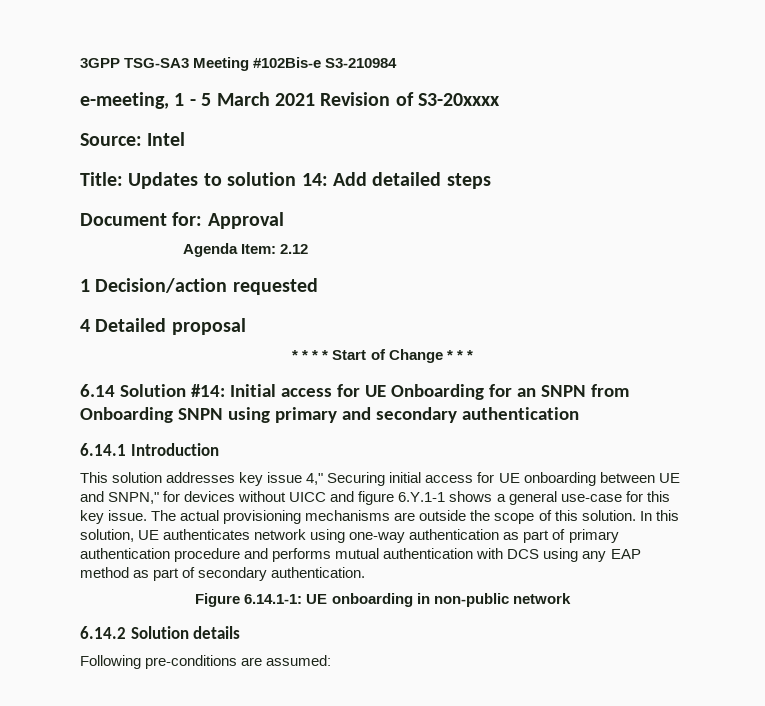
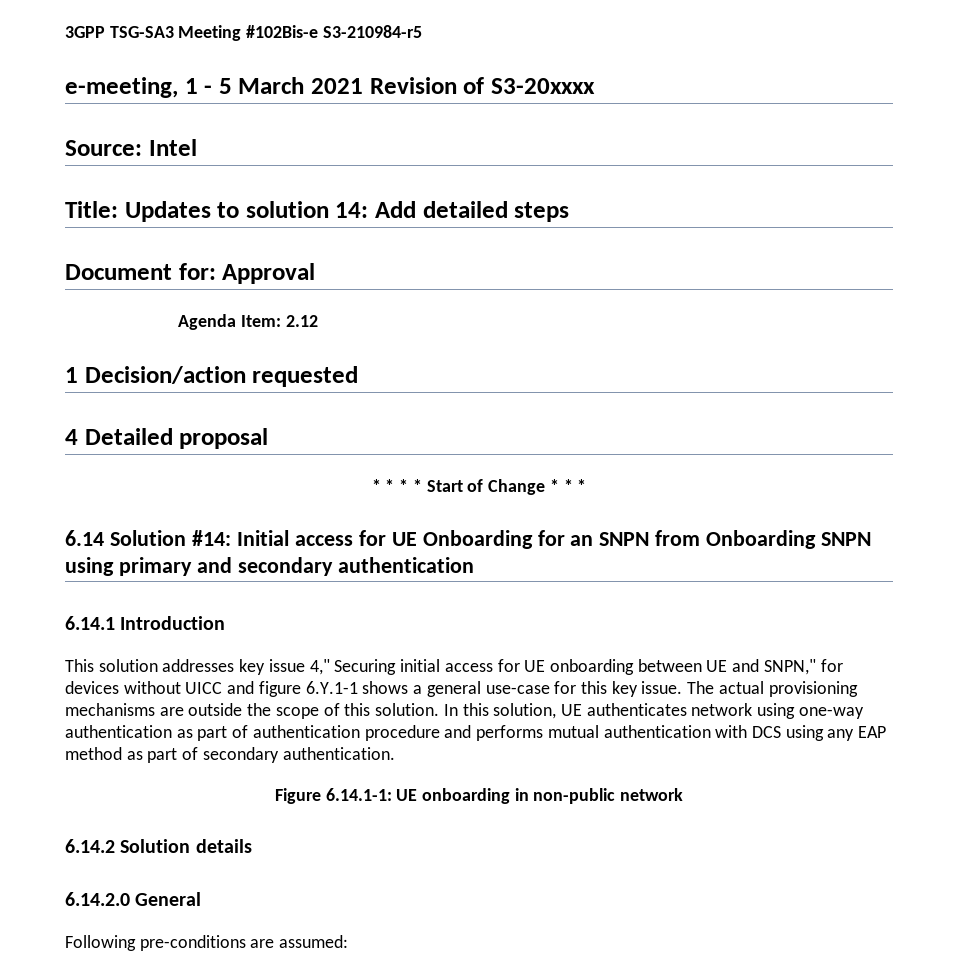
[325,58,398,68] S3-210984 -> [322,25,422,38] S3-210984-r5
[568,529,619,543] primary -> (249, 731) none
(241, 632) none -> [65,892,202,906] // 6.14.2.0 General

